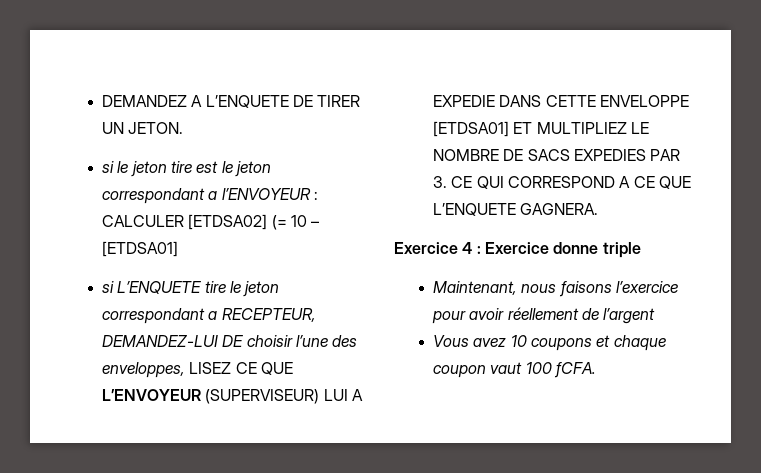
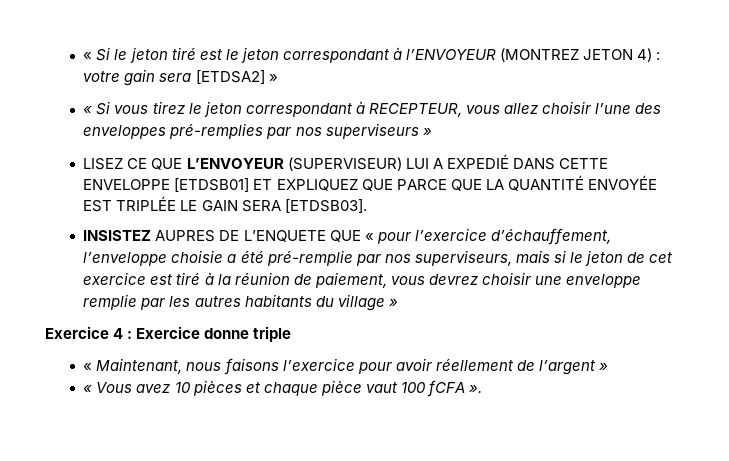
[101,95,361,108] [101,122,184,134] [101,161,192,177] DEMANDEZ A L’ENQUETE DE TIRER UN JETON. // si le jeton tire -> [83,47,196,63] « Si le jeton tiré
[208,188,318,200] [101,214,320,230] [101,241,178,257] [101,281,280,297] [101,308,316,324] [101,335,358,347] [101,362,185,378] a l’ENVOYEUR : CALCULER [ETDSA02] (= 10 – [ETDSA01] // si L’ENQUETE tire le jeton correspondant a RECEPTEUR, DEMANDEZ-LUI DE choisir l’une des enveloppes, -> [392,47,661,62] [83,69,278,86] [83,101,662,117] [83,123,432,139] à l’ENVOYEUR (MONTREZ JETON 4) : votre gain sera [ETDSA2] » // « Si vous tirez le jeton correspondant à RECEPTEUR, vous allez choisir l’une des enveloppes pré-remplies par nos superviseurs » //
[432,95,495,107] EXPEDIE -> [446,154,509,169] EXPEDIÉ
[432,121,649,137] [432,149,681,161] [432,176,691,189] [432,203,599,216] [ETDSA01] ET MULTIPLIEZ LE NOMBRE DE SACS EXPEDIES PAR 3. CE QUI CORRESPOND A CE QUE L’ENQUETE GAGNERA. -> [174,175,657,192] [83,196,367,213] [83,228,611,245] [83,250,674,266] [83,272,641,288] [83,294,398,311] [ETDSB01] ET EXPLIQUEZ QUE PARCE QUE LA QUANTITÉ ENVOYÉE EST TRIPLÉE LE GAIN SERA [ETDSB03]. // INSISTEZ AUPRES DE L’ENQUETE QUE « pour l’exercice d’échauffement, l’enveloppe choisie a été pré-remplie par nos superviseurs, mais si le jeton de cet exercice est tiré à la réunion de paiement, vous devrez choisir une enveloppe remplie par les autres habitants du village »
(641, 250) none -> [83,363,93,371] «
(656, 316) // -> [598,363,608,371] [83,385,93,393] » // «
[530,338,592,351] coupons -> [192,380,242,396] pièces
[432,365,486,378] coupon -> [320,380,362,396] pièce
[553,362,596,378] fCFA. -> [426,380,482,397] fCFA ».

